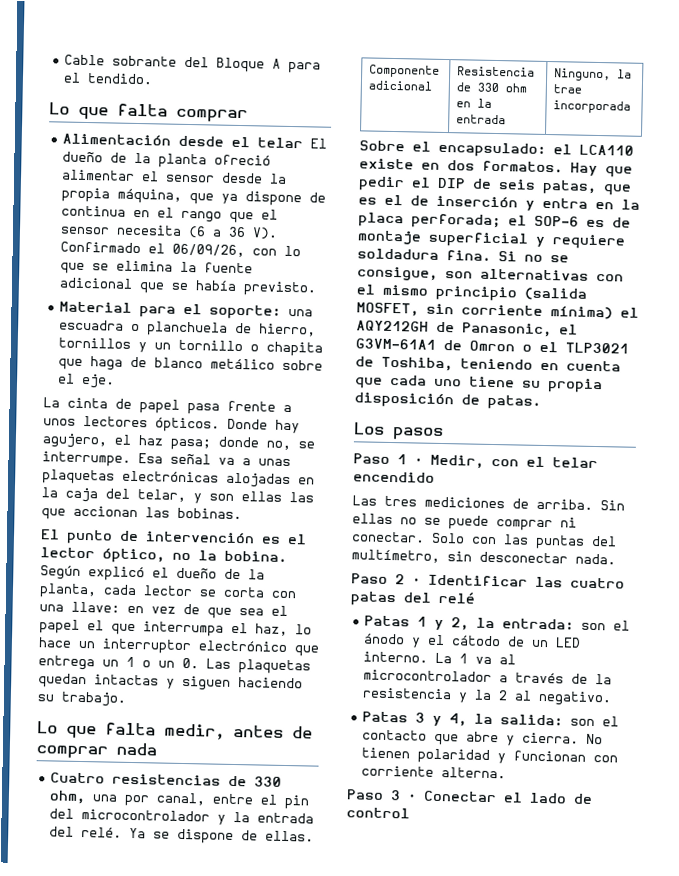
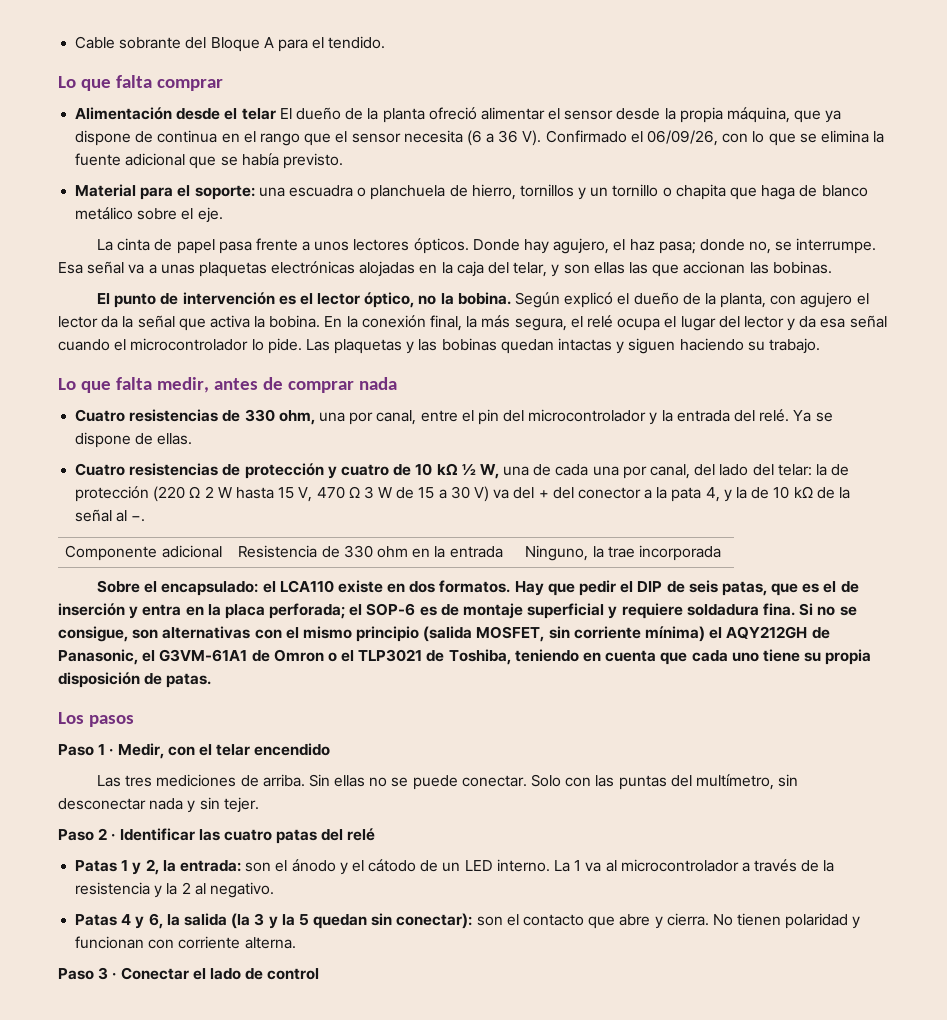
[103,584,296,599] [39,601,288,619] [39,619,312,637] [38,637,319,657] [38,655,311,675] cada lector se corta con una llave: en vez de que sea el papel el que interrumpa el haz, lo hace un interruptor electrónico que entrega un 1 o un 0. Las plaquetas -> [770,292,869,308] [58,315,887,331] [58,338,497,354] con agujero el lector da la señal que activa la bobina. En la conexión final, la más segura, el relé ocupa el lugar del lector y da esa señal cuando el microcontrolador lo pide. Las plaquetas y las bobinas
(315, 836) none -> [75,463,850,479] [75,486,850,502] [75,509,146,522] // Cuatro resistencias de protección y cuatro de 10 kΩ ½ W, una de cada una por canal, del lado del telar: la de protección (220 Ω 2 W hasta 15 V, 470 Ω 3 W de 15 a 30 V) va del + del conector a la pata 4, y la de 10 kΩ de la señal al −.
[496,517,577,532] comprar ni -> (458, 782) none
[575,553,616,565] nada. -> [149,797,259,813] nada y sin tejer.
[415,712,564,727] 3 y 4, la salida: -> [121,913,473,929] 4 y 6, la salida (la 3 y la 5 quedan sin conectar):

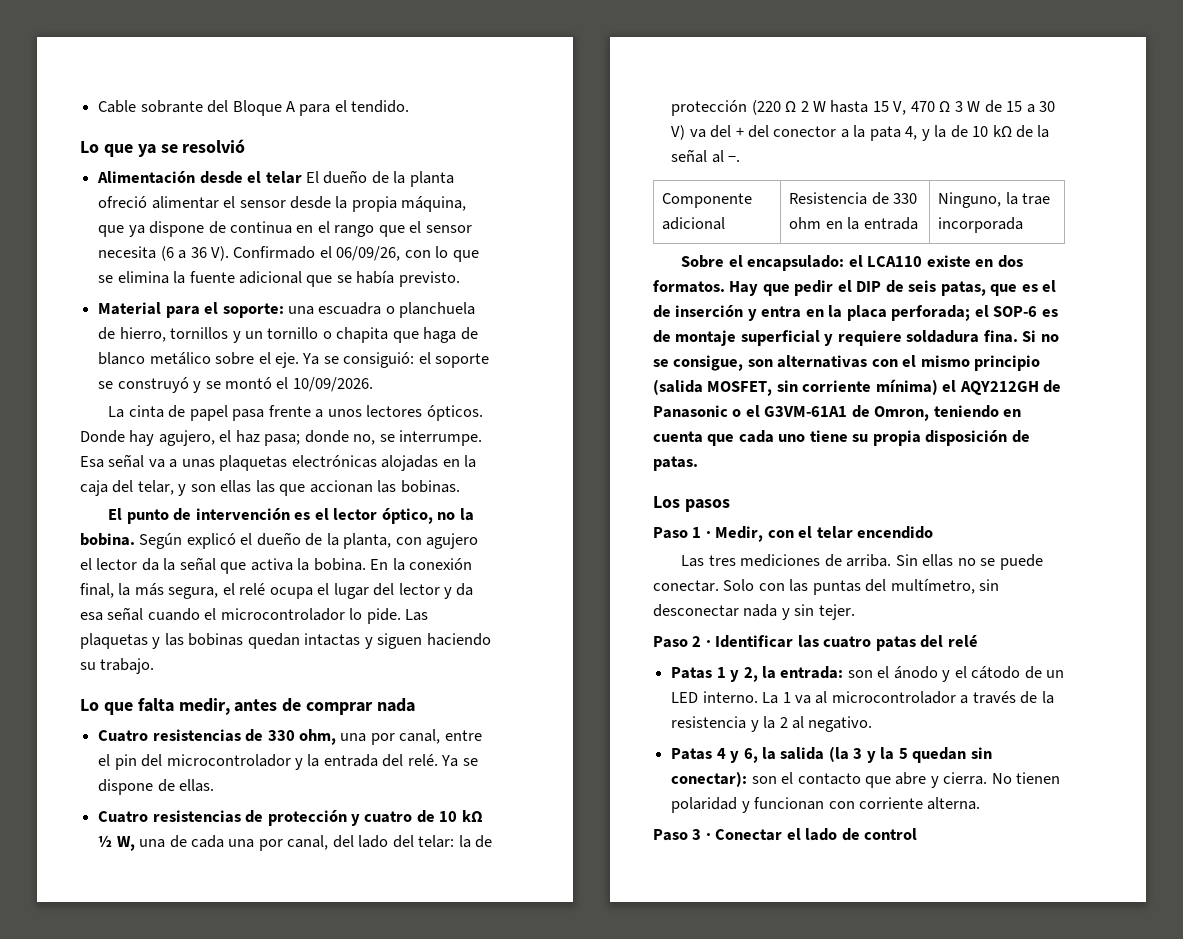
[115,75,223,91] falta comprar -> [137,139,246,157] ya se resolvió
(223, 215) none -> [302,352,490,368] [98,377,373,393] Ya se consiguió: el soporte se construyó y se montó el 10/09/2026.
[58,649,138,665] Panasonic, -> [653,405,742,418] Panasonic o
[273,649,511,665] Omron o el TLP3021 de Toshiba, -> [874,406,930,421] Omron,

